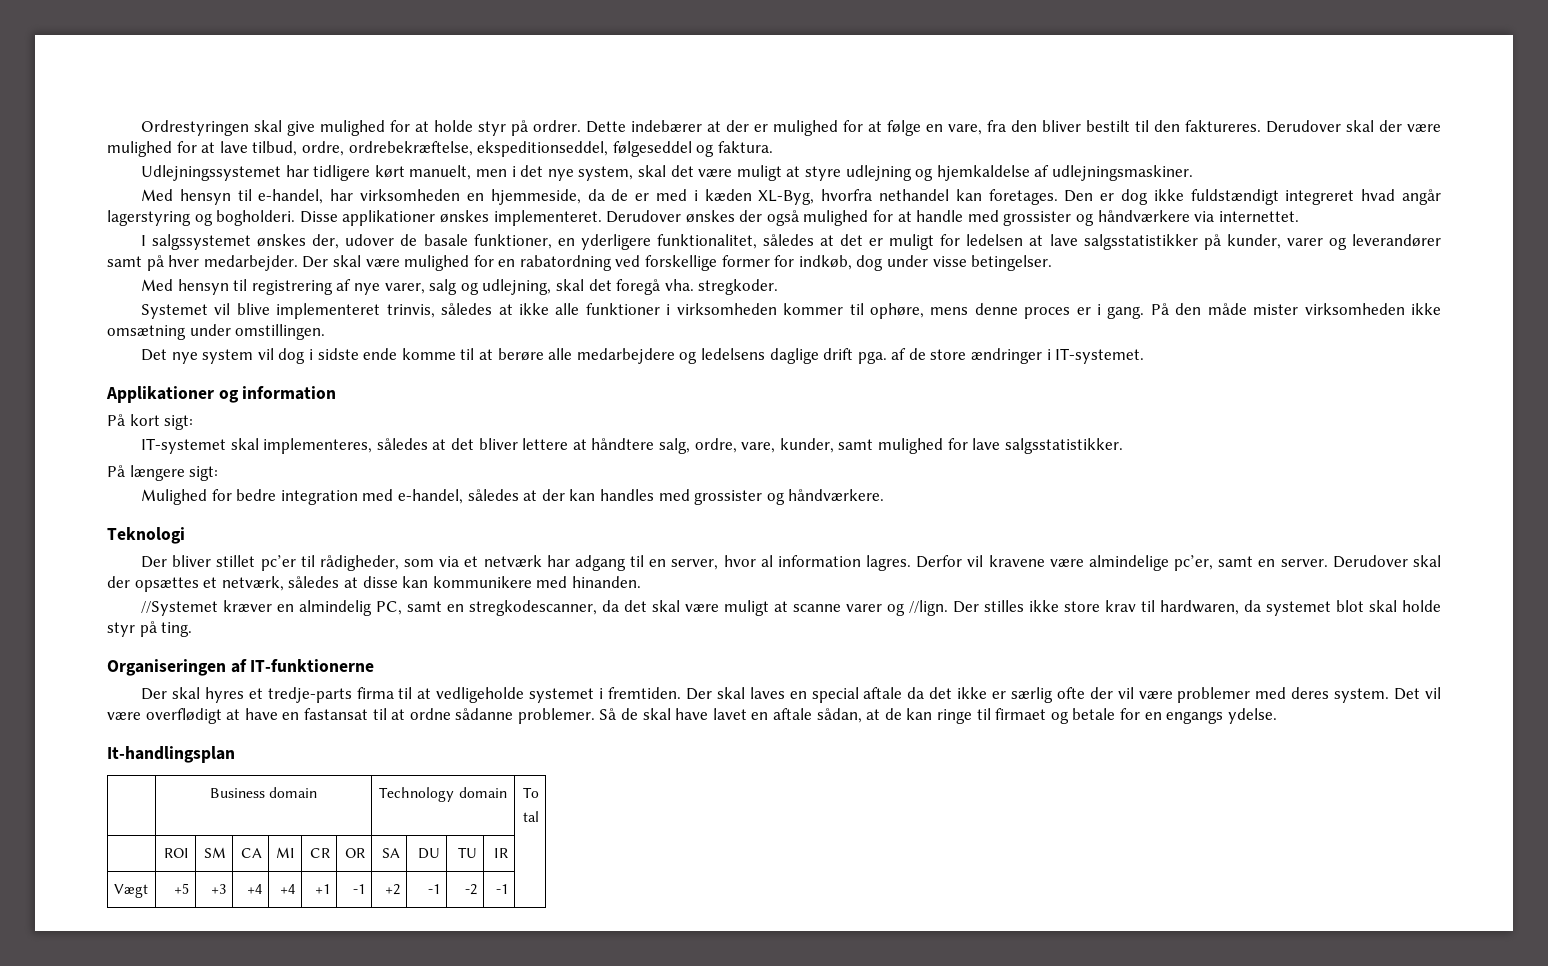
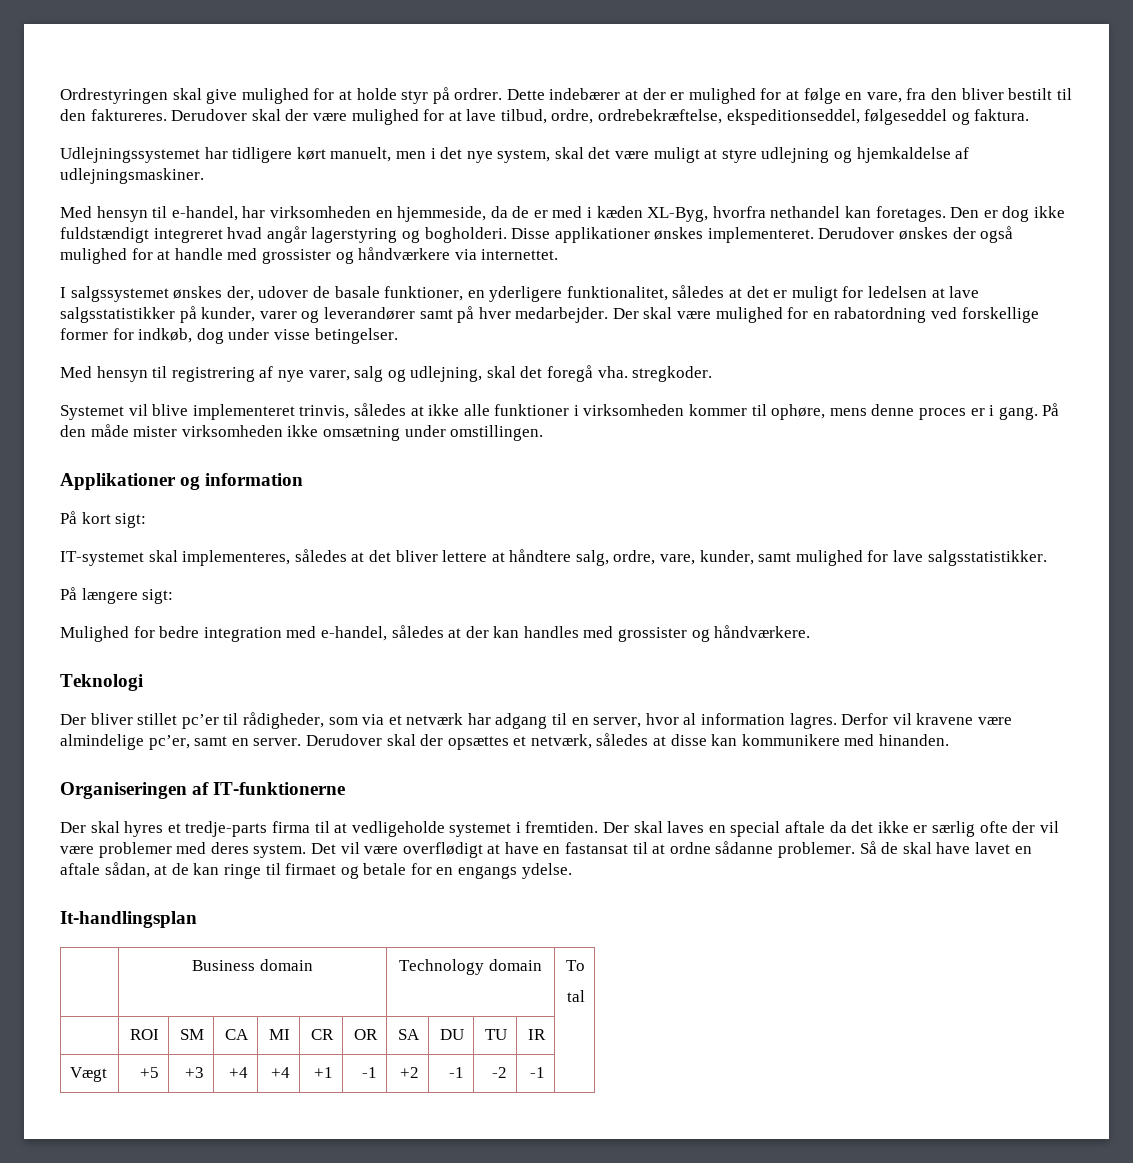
[141,348,1145,364] // Det nye system vil dog i sidste ende komme til at berøre alle medarbejdere og ledelsens daglige drift pga. af de store ændringer i IT-systemet. -> (544, 433) none
[141,600,1441,616] [107,621,193,637] // //Systemet kræver en almindelig PC, samt en stregkodescanner, da det skal være muligt at scanne varer og //lign. Der stilles ikke store krav til hardwaren, da systemet blot skal holde styr på ting. -> (950, 740) none

